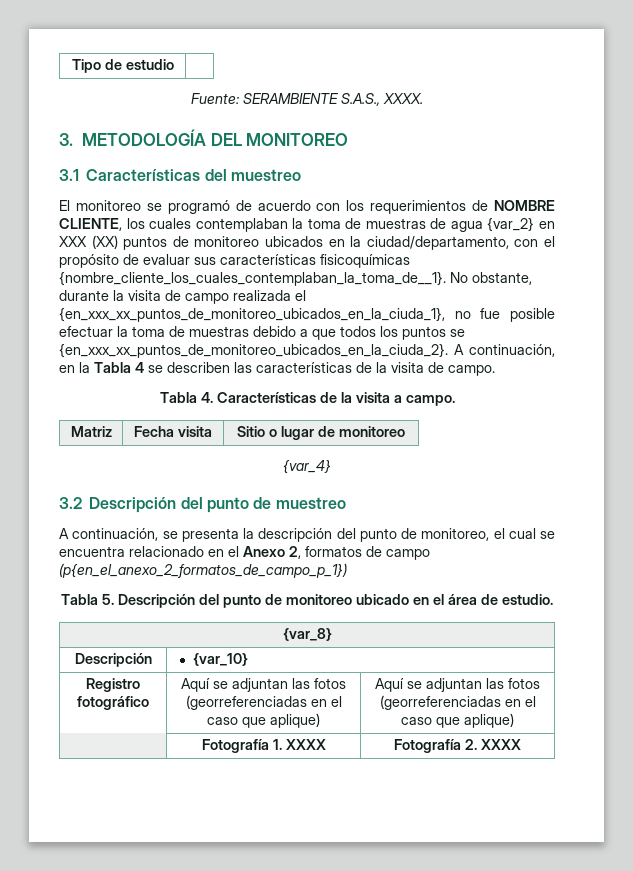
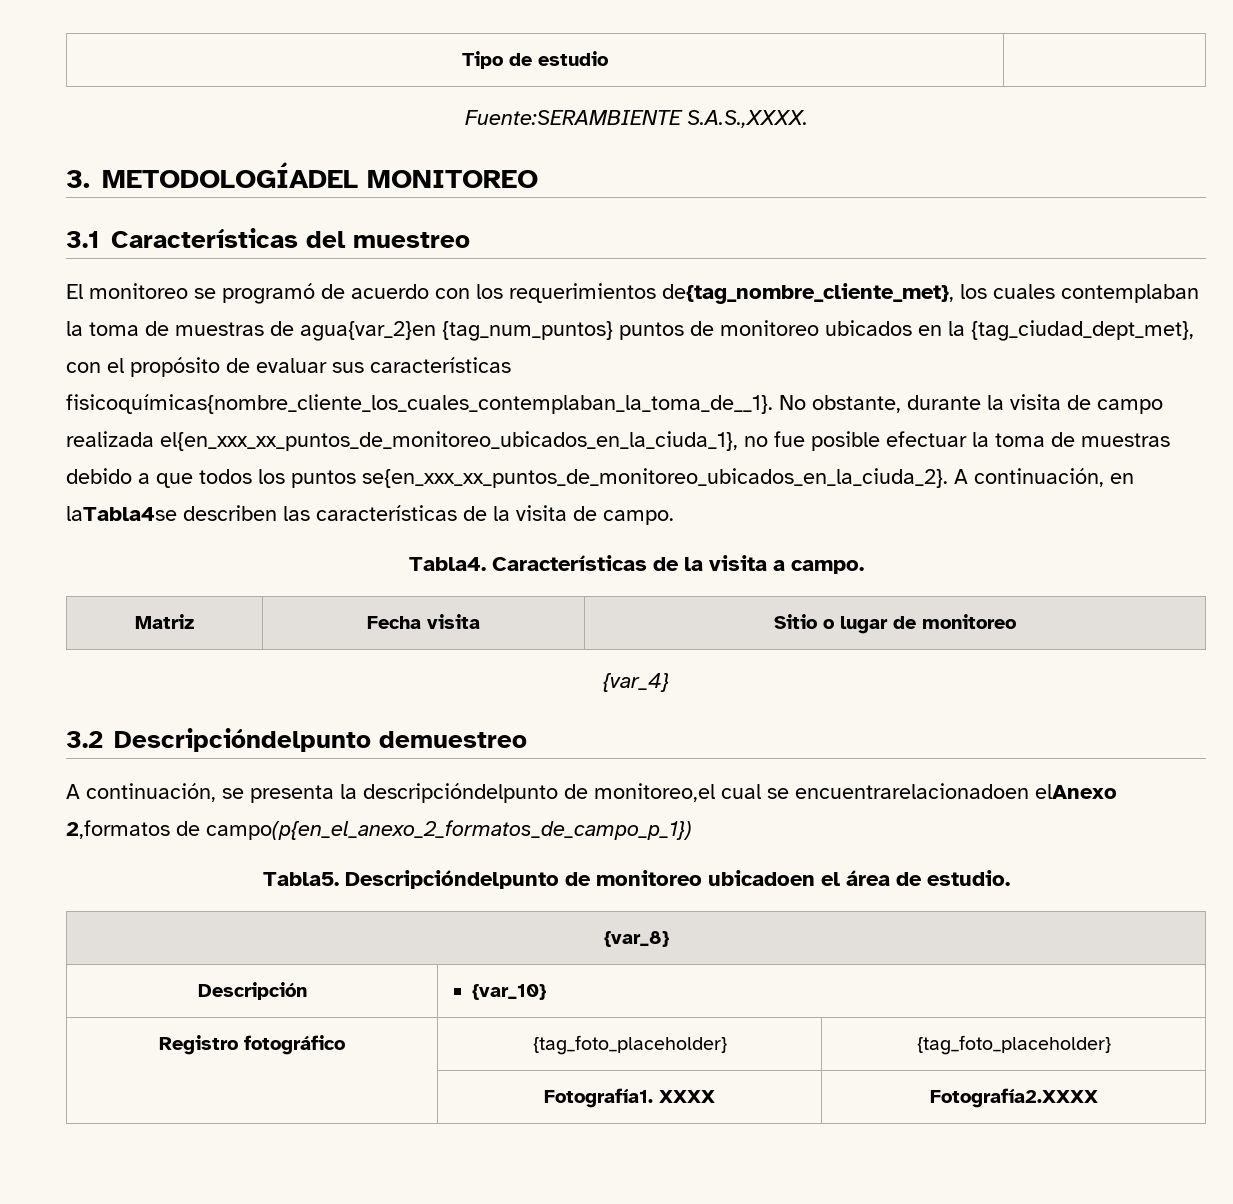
[191,93,423,106] Fuente: SERAMBIENTE S.A.S., XXXX. -> [464,110,808,128] Fuente:SERAMBIENTE S.A.S.,XXXX.
[82,129,242,146] METODOLOGÍA DEL -> [102,162,359,188] METODOLOGÍADEL
[472,200,555,211] [59,218,122,231] de NOMBRE CLIENTE, -> [662,283,954,304] de{tag_nombre_cliente_met},
[450,217,555,232] [59,235,118,249] agua {var_2} en XXX (XX) -> [300,321,613,341] agua{var_2}en {tag_num_puntos}
[366,236,509,250] ciudad/departamento, -> [971,320,1194,341] {tag_ciudad_dept_met},
[320,254,410,268] [59,271,446,286] fisicoquímicas {nombre_cliente_los_cuales_contemplaban_la_toma_de__1}. -> [66,394,773,414] fisicoquímicas{nombre_cliente_los_cuales_contemplaban_la_toma_de__1}.
[295,290,306,301] [59,307,445,322] el {en_xxx_xx_puntos_de_monitoreo_ubicados_en_la_ciuda_1}, -> [160,431,738,451] el{en_xxx_xx_puntos_de_monitoreo_ubicados_en_la_ciuda_1},
[450,329,465,337] [59,343,448,358] se {en_xxx_xx_puntos_de_monitoreo_ubicados_en_la_ciuda_2}. -> [362,468,948,488] se{en_xxx_xx_puntos_de_monitoreo_ubicados_en_la_ciuda_2}.
[79,362,163,373] la Tabla 4 se -> [66,506,177,521] laTabla4se
[159,392,213,403] Tabla 4. -> [408,557,486,571] Tabla4.
[89,497,346,513] Descripción del punto de muestreo -> [114,728,527,752] Descripcióndelpunto demuestreo
[258,528,555,542] [59,546,430,560] [59,563,347,578] [61,594,429,608] descripción del punto de monitoreo, el cual se encuentra relacionado en el Anexo 2, formatos de campo (p{en_el_anexo_2_formatos_de_campo_p_1}) // Tabla 5. Descripción del punto de monitoreo ubicado en -> [363,783,1117,803] [66,820,692,840] [262,870,815,889] descripcióndelpunto de monitoreo,el cual se encuentrarelacionadoen elAnexo 2,formatos de campo(p{en_el_anexo_2_formatos_de_campo_p_1}) // Tabla5. Descripcióndelpunto de monitoreo ubicadoen
[181,678,346,692] [185,695,342,710] [207,713,320,728] [375,678,540,692] [379,695,536,710] [401,713,514,728] [201,739,326,753] [394,739,521,753] Aquí se adjuntan las fotos (georreferenciadas en el caso que aplique) | Aquí se adjuntan las fotos (georreferenciadas en el caso que aplique) // | Fotografía 1. XXXX | Fotografía 2. XXXX -> [532,1035,727,1055] [916,1035,1111,1055] [544,1088,716,1108] [929,1088,1098,1108] {tag_foto_placeholder} | {tag_foto_placeholder} // | Fotografía1. XXXX | Fotografía2.XXXX

